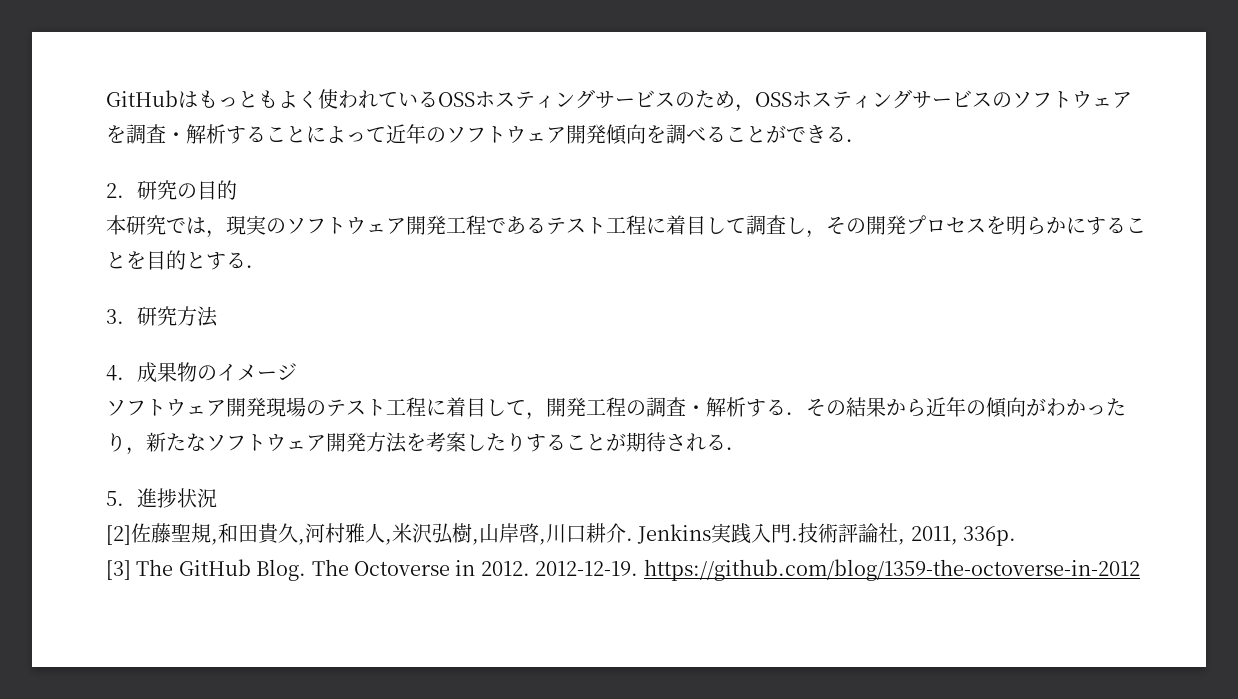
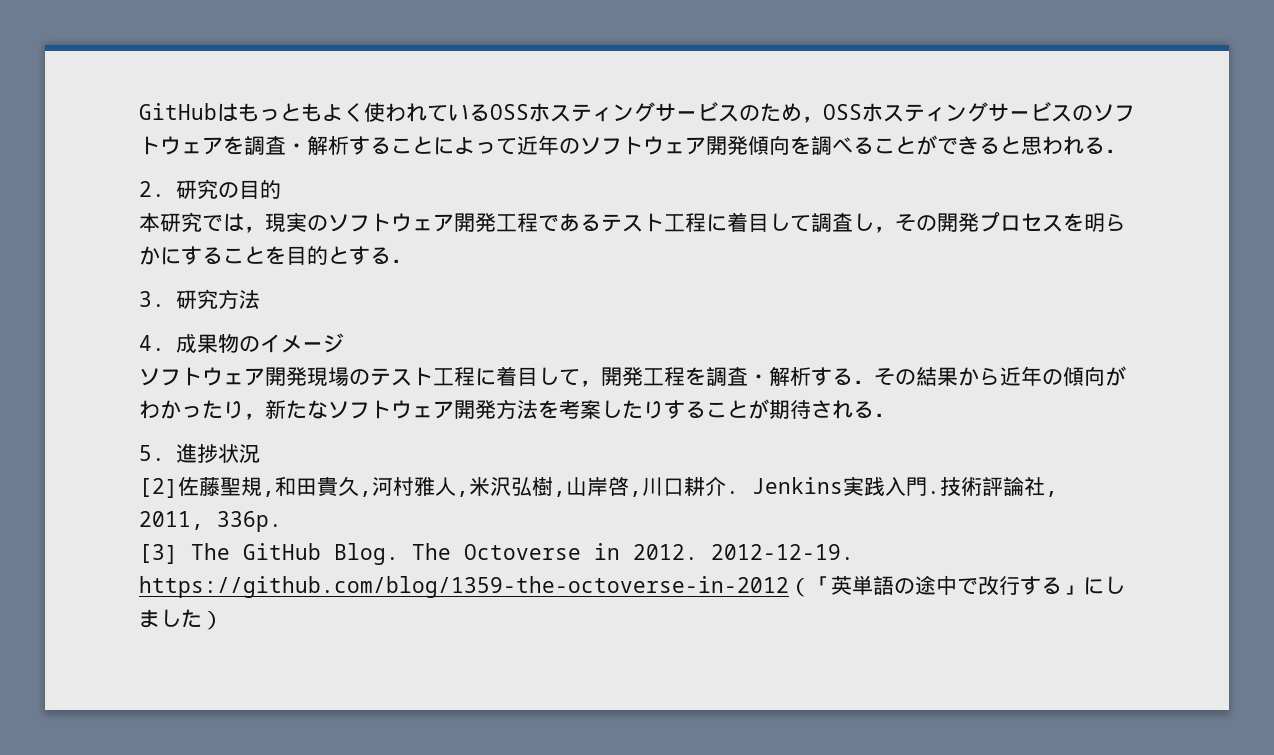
(846, 134) none -> [1000,136,1105,155] と思われる
[626,400,646,416] の -> [685,367,706,386] を
(1140, 570) none -> [789,575,1125,597] [139,609,223,630] （「英単語の途中で改行する」にしました）

